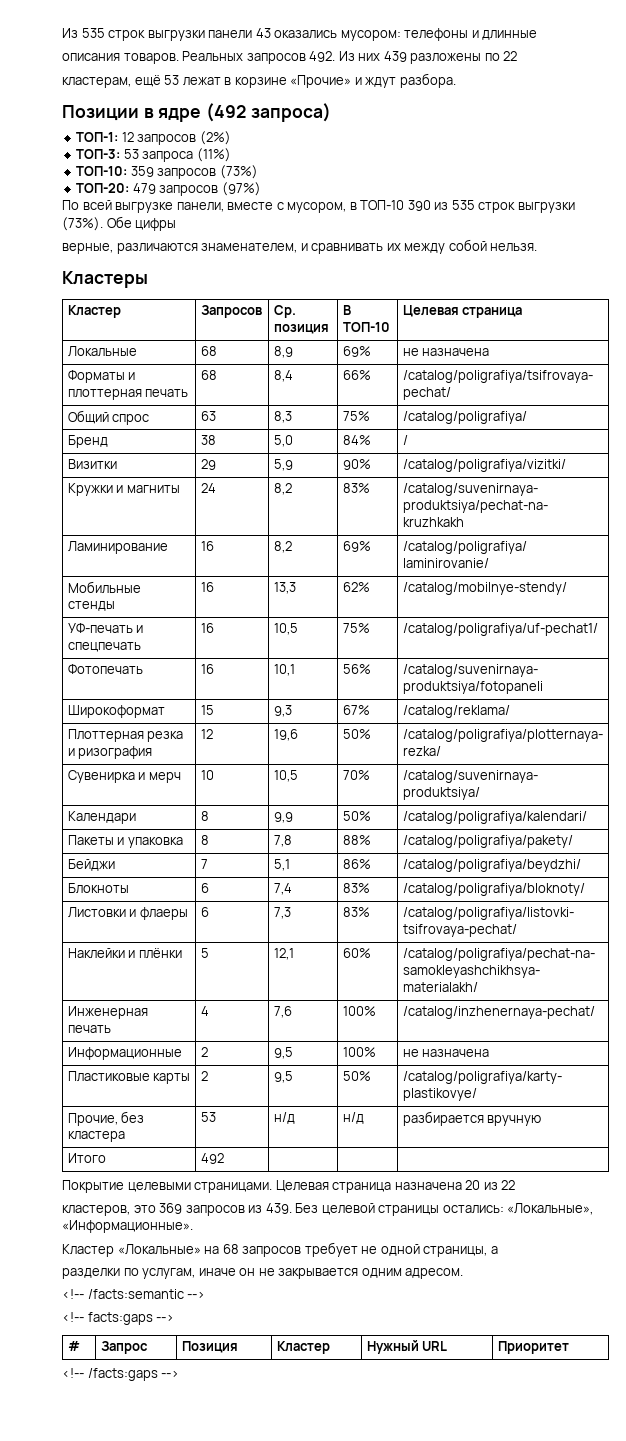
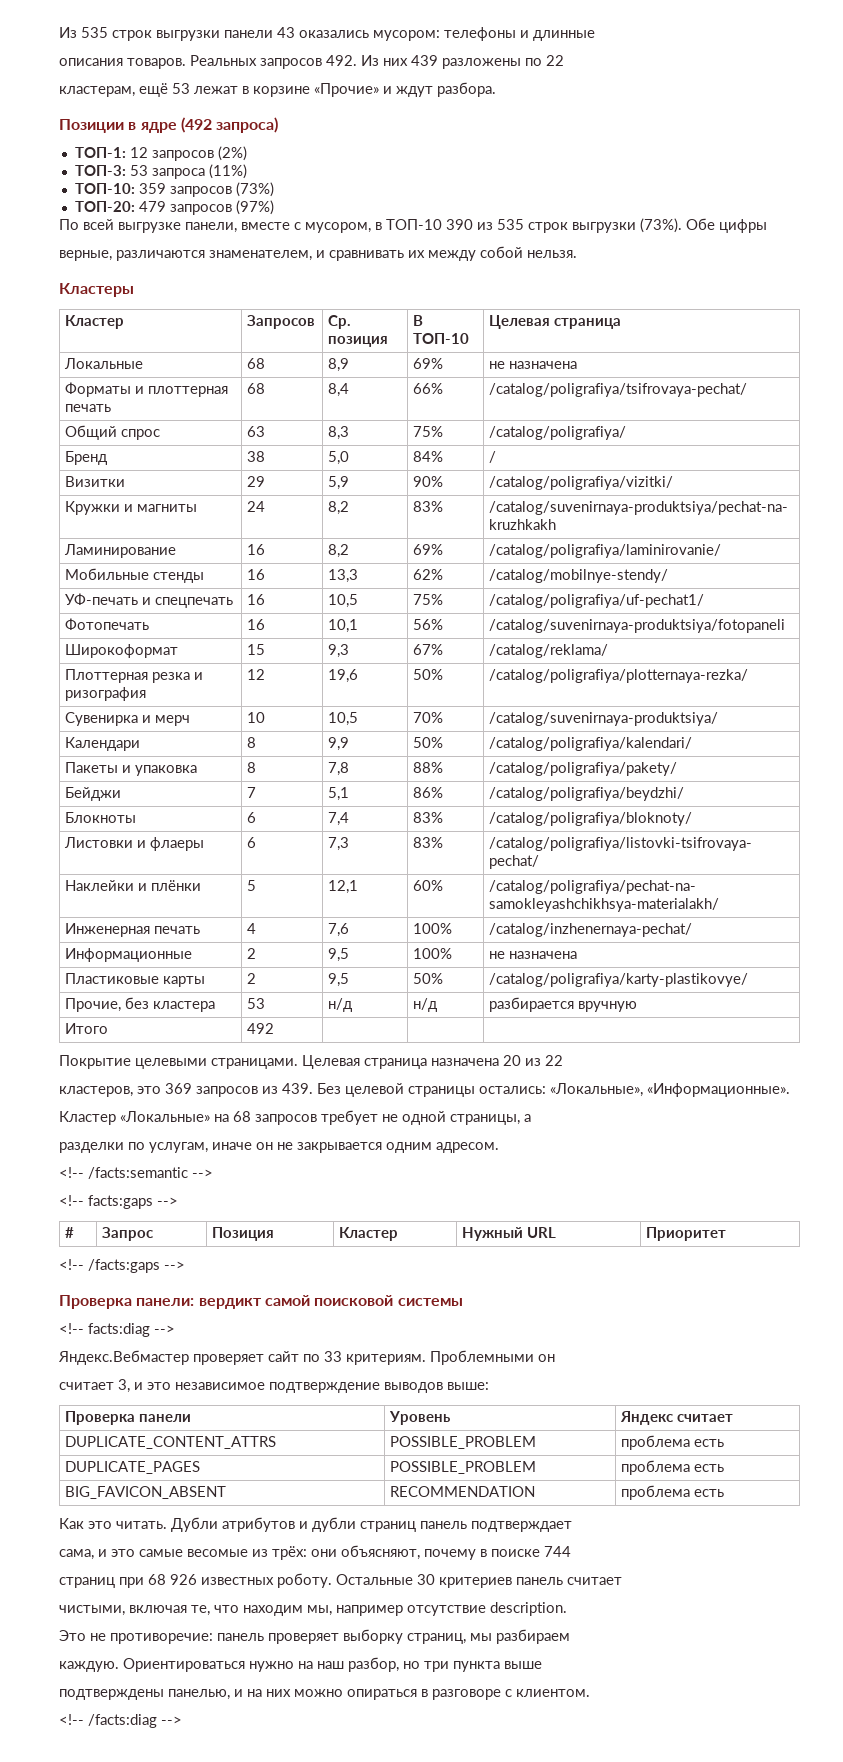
(180, 1374) none -> [59,1295,463,1309] [59,1323,175,1337] [58,1350,555,1365] [59,1379,489,1393] [65,1411,192,1425] [389,1411,451,1425] [620,1411,734,1425] [65,1436,277,1449] [390,1436,537,1449] [621,1435,725,1450] [65,1461,201,1474] [390,1461,537,1474] [621,1460,725,1475] [65,1486,227,1499] [390,1486,536,1497] [621,1485,725,1500] [59,1517,572,1532] [59,1545,571,1560] [59,1573,622,1588] [59,1602,567,1616] [59,1629,570,1644] [59,1657,542,1672] [59,1689,590,1700] [59,1714,182,1728] // Проверка панели: вердикт самой поисковой системы // <!-- facts:diag --> // Яндекс.Вебмастер проверяет сайт по 33 критериям. Проблемными он // считает 3, и это независимое подтверждение выводов выше: // Проверка панели | Уровень | Яндекс считает // DUPLICATE_CONTENT_ATTRS | POSSIBLE_PROBLEM | проблема есть // DUPLICATE_PAGES | POSSIBLE_PROBLEM | проблема есть // BIG_FAVICON_ABSENT | RECOMMENDATION | проблема есть // Как это читать. Дубли атрибутов и дубли страниц панель подтверждает // сама, и это самые весомые из трёх: они объясняют, почему в поиске 744 // страниц при 68 926 известных роботу. Остальные 30 критериев панель считает // чистыми, включая те, что находим мы, например отсутствие description. // Это не противоречие: панель проверяет выборку страниц, мы разбираем // каждую. Ориентироваться нужно на наш разбор, но три пункта выше // подтверждены панелью, и на них можно опираться в разговоре с клиентом. // <!-- /facts:diag -->

